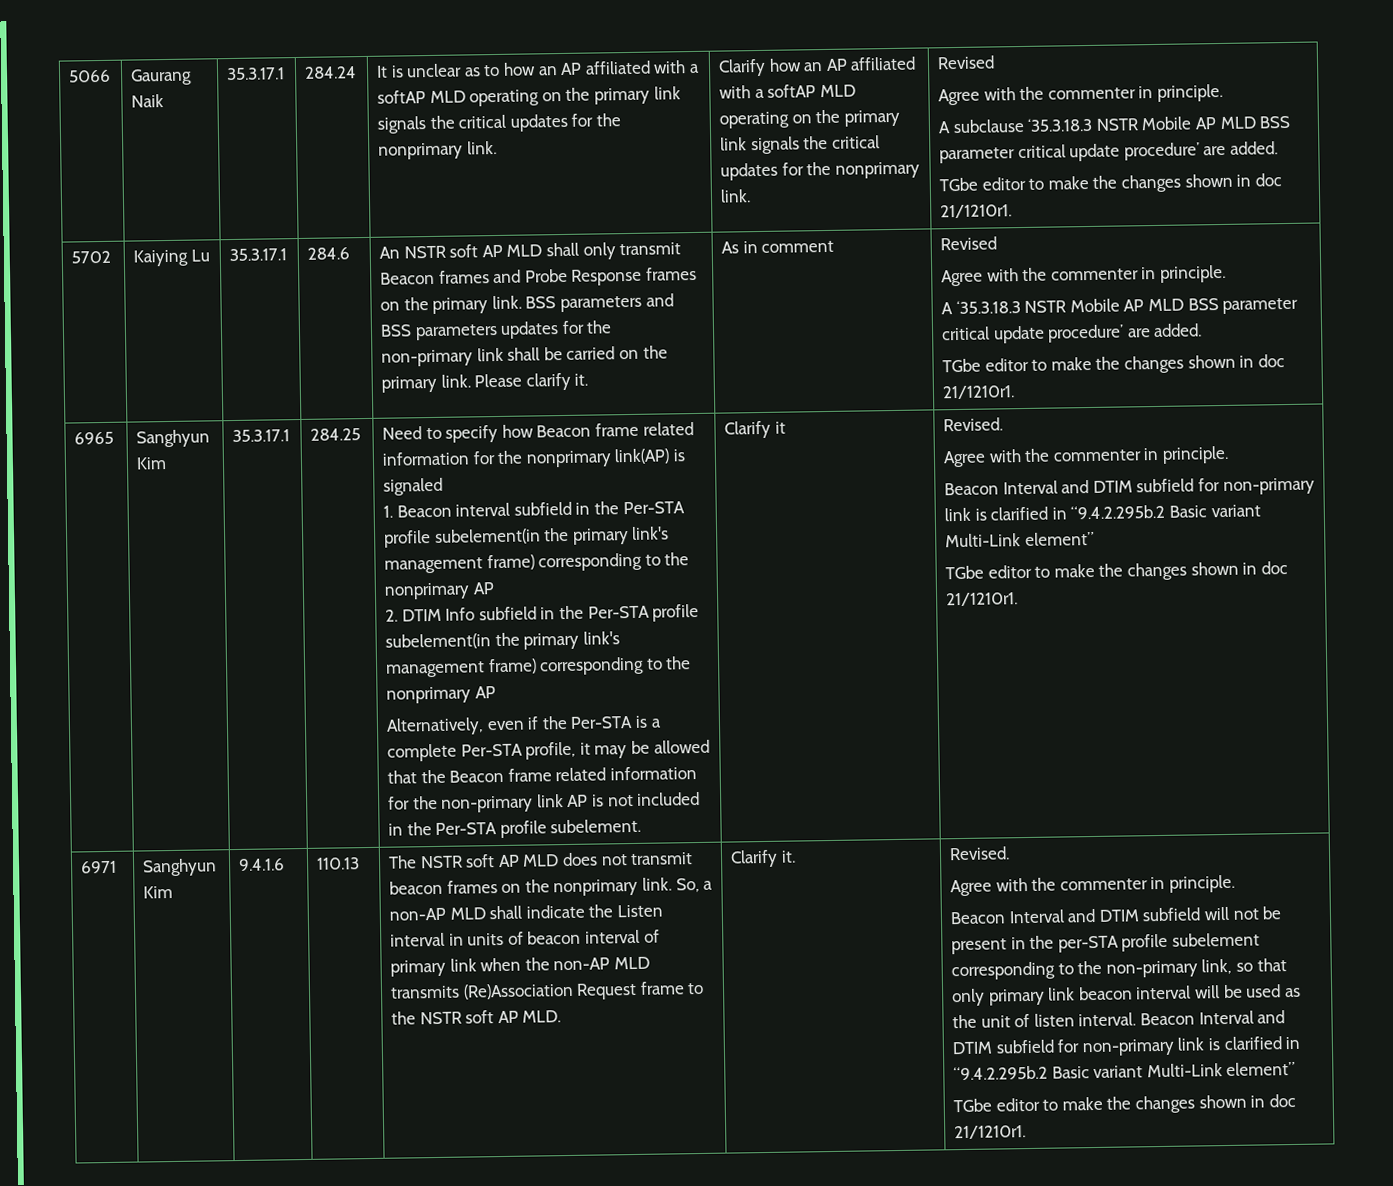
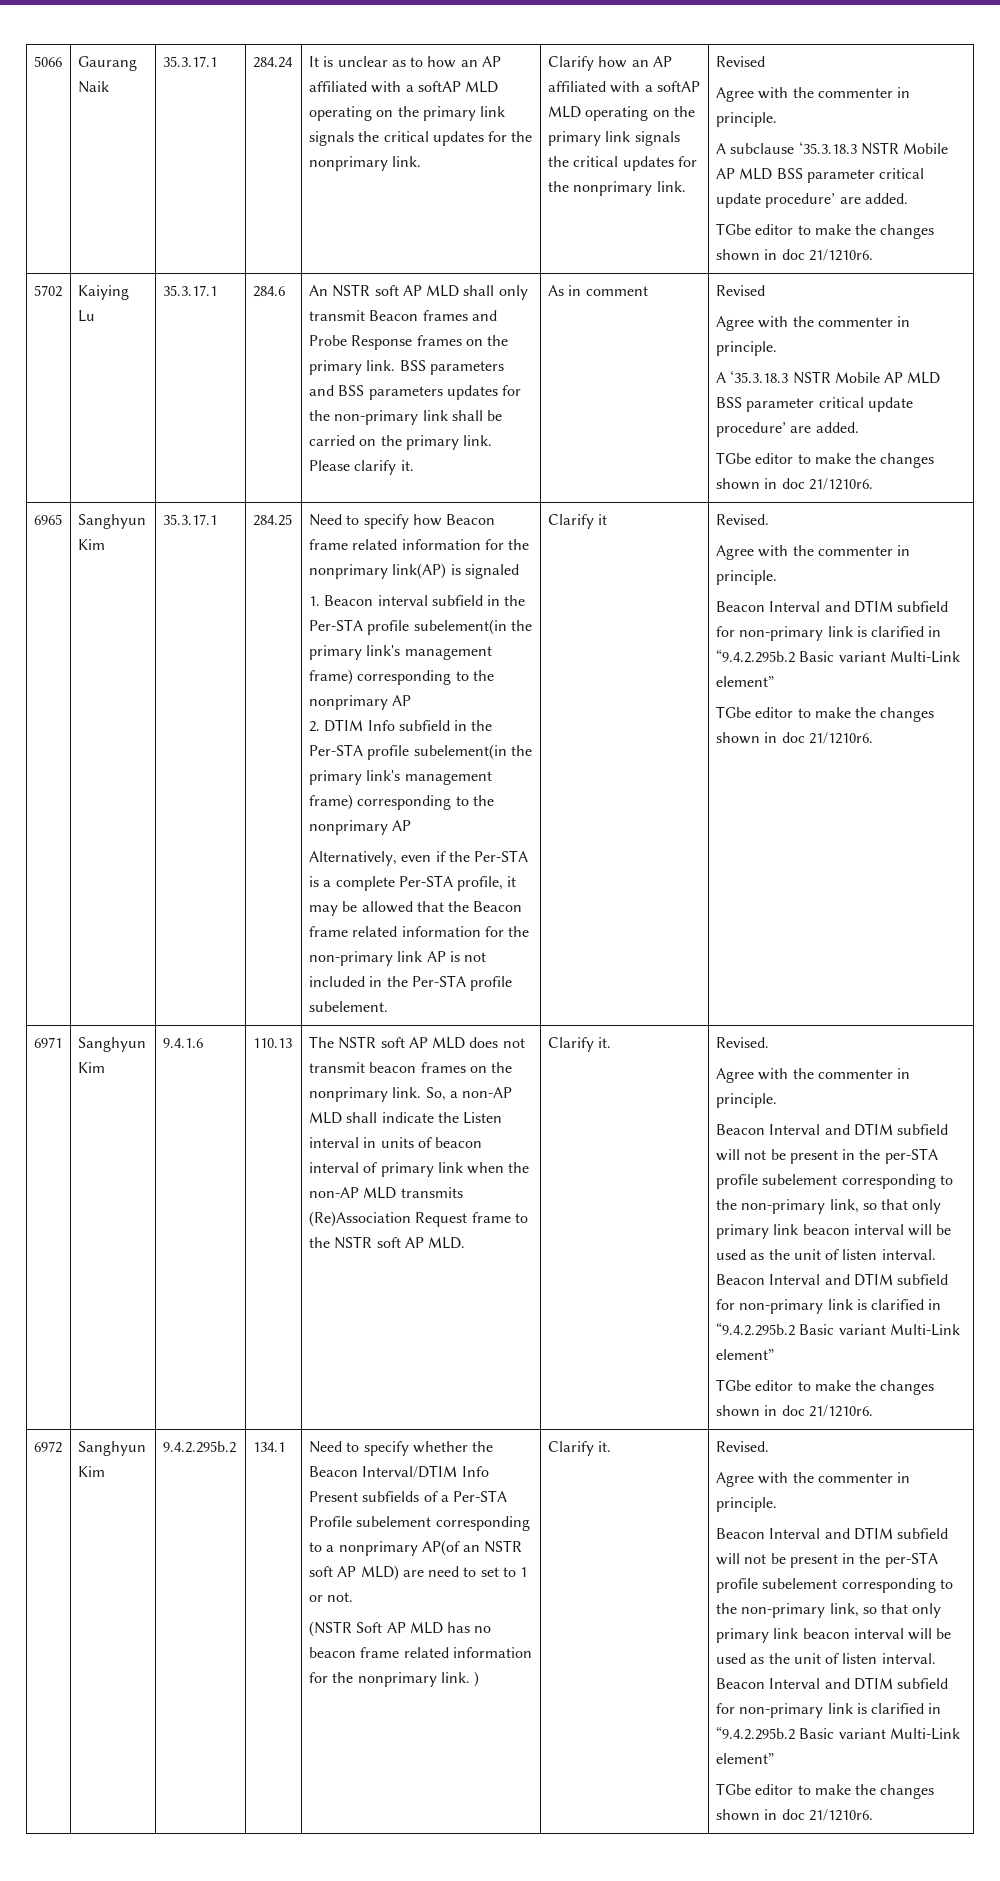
[940,204,1013,219] 21/1210r1. -> [808,249,873,261] 21/1210r6.
[942,385,1016,400] 21/1210r1. -> [808,478,873,490] 21/1210r6.
[946,592,1019,607] 21/1210r1. -> [808,732,873,744] 21/1210r6.
[954,1125,1027,1140] 21/1210r1. -> [808,1405,873,1417] [33,1441,62,1453] [77,1441,146,1456] [77,1466,105,1477] [162,1441,236,1453] [252,1442,285,1452] [308,1441,494,1456] [308,1465,489,1478] [308,1490,508,1502] [308,1516,530,1531] [308,1540,523,1556] [308,1565,528,1581] [308,1592,354,1602] [308,1621,492,1637] [308,1647,532,1658] [308,1671,480,1687] [547,1441,612,1456] [715,1441,769,1452] [715,1472,911,1487] [715,1497,777,1512] [715,1527,949,1540] [715,1552,938,1568] [715,1578,953,1593] [715,1603,942,1618] [715,1628,952,1643] [715,1653,936,1664] [715,1677,949,1690] [715,1703,942,1718] [715,1726,960,1740] [715,1753,774,1764] [715,1783,935,1799] [715,1809,873,1821] 21/1210r6. // 6972 | Sanghyun Kim | 9.4.2.295b.2 | 134.1 | Need to specify whether the Beacon Interval/DTIM Info Present subfields of a Per-STA Profile subelement corresponding to a nonprimary AP(of an NSTR soft AP MLD) are need to set to 1 or not. // (NSTR Soft AP MLD has no beacon frame related information for the nonprimary link. ) | Clarify it. | Revised. // Agree with the commenter in principle. // Beacon Interval and DTIM subfield will not be present in the per-STA profile subelement corresponding to the non-primary link, so that only primary link beacon interval will be used as the unit of listen interval. Beacon Interval and DTIM subfield for non-primary link is clarified in “9.4.2.295b.2 Basic variant Multi-Link element” // TGbe editor to make the changes shown in doc 21/1210r6.

